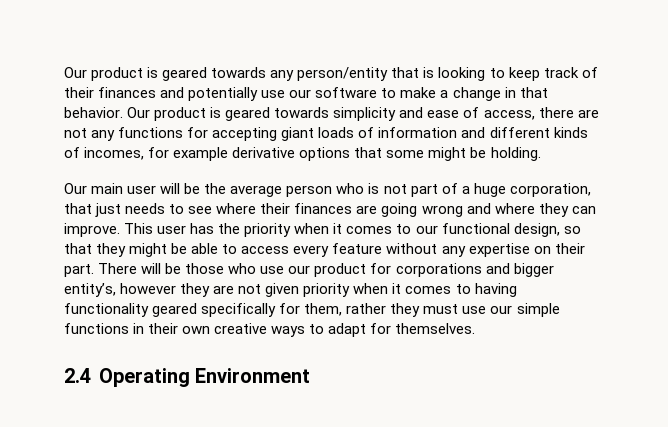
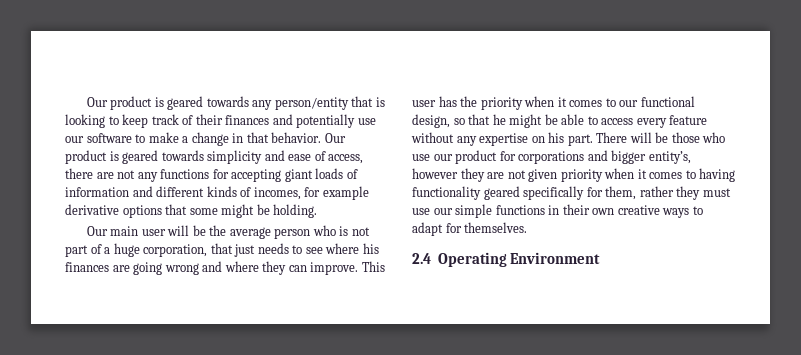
[260,203,291,214] their -> [362,243,379,254] his
[96,243,127,257] they -> [492,114,506,125] he
[554,243,585,254] their -> [548,132,565,143] his

